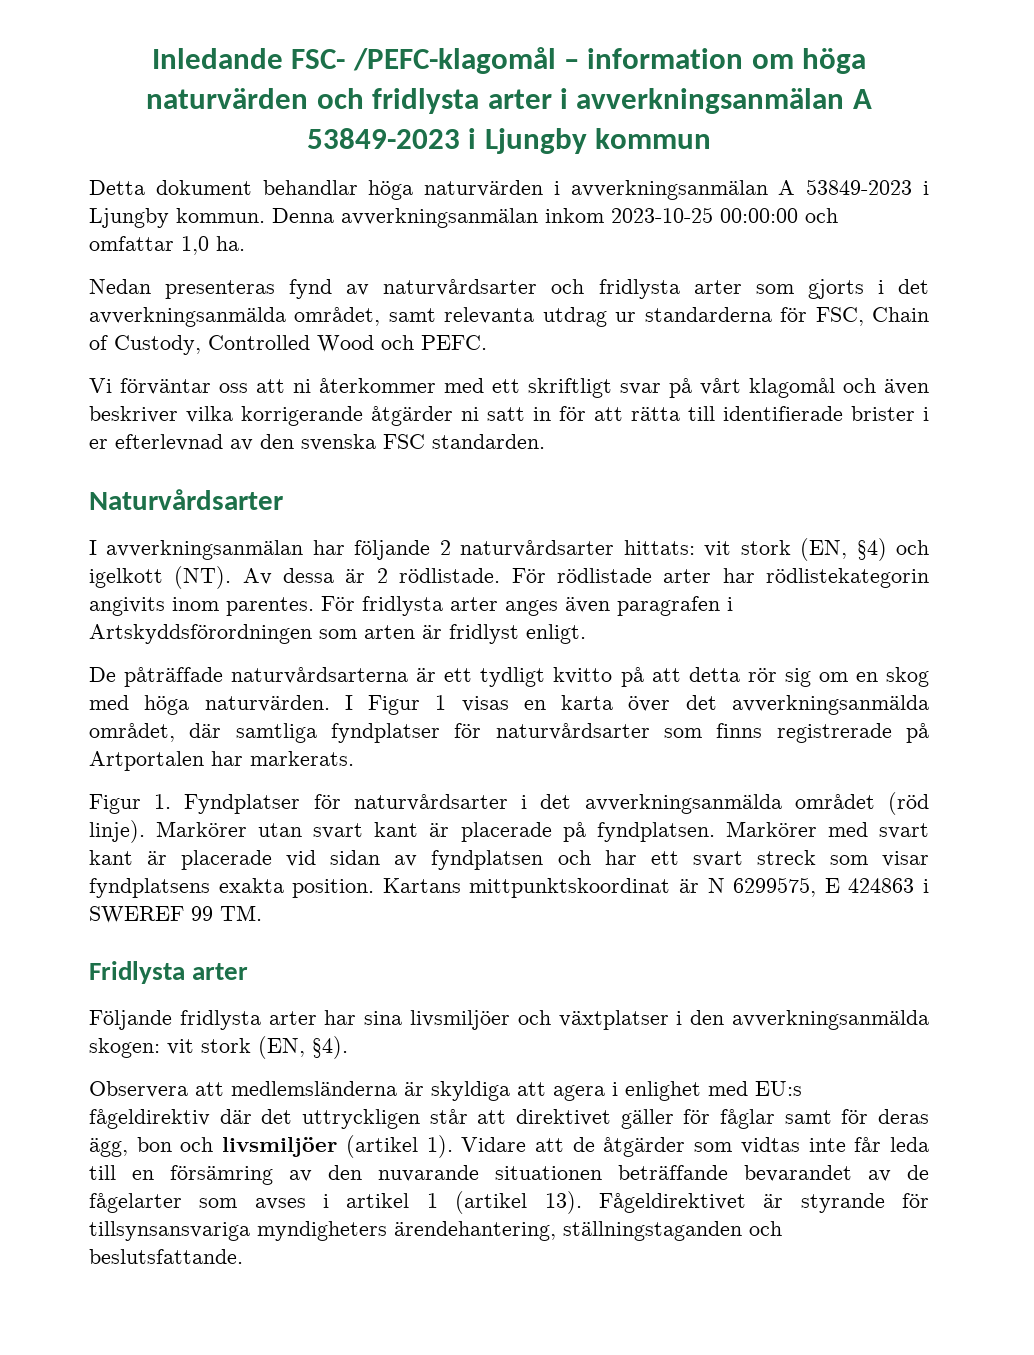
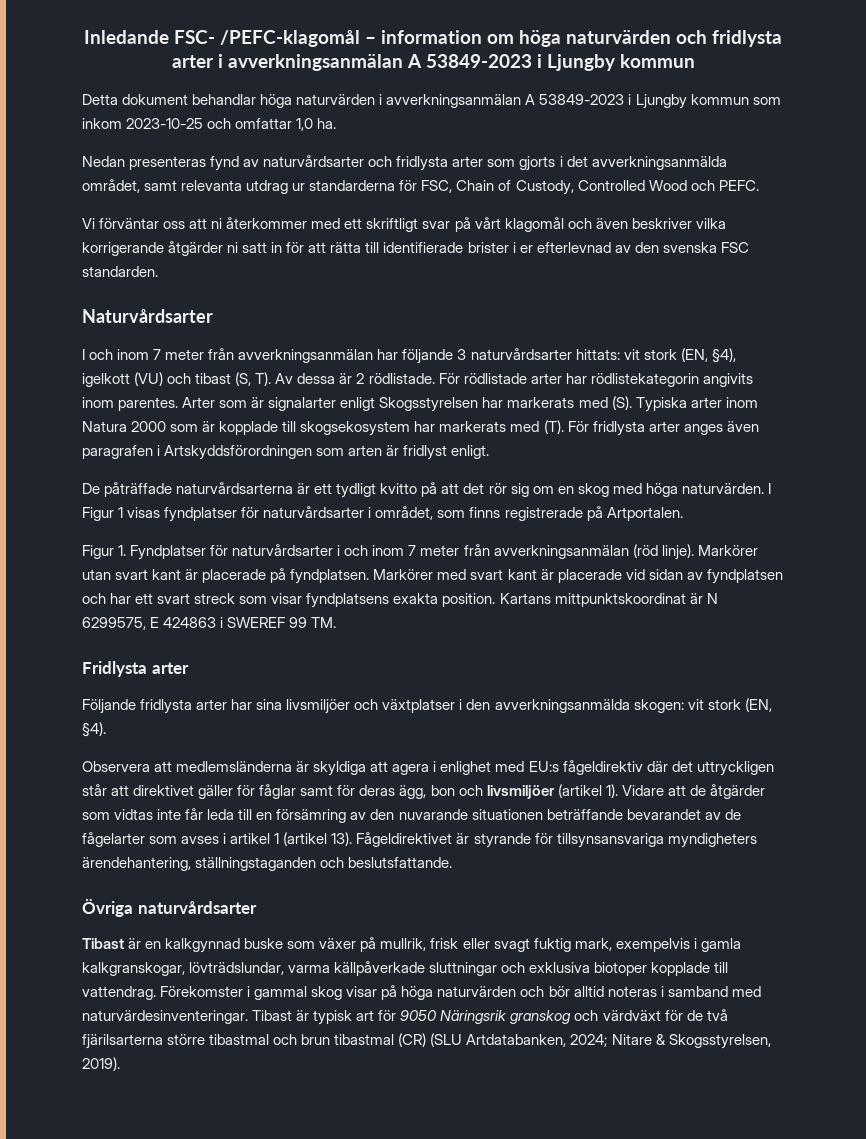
[176,208,538,228] kommun. Denna avverkningsanmälan -> [690,94,781,105] kommun som
[720,208,798,223] 00:00:00 -> (204, 123) none
(97, 547) none -> [89,348,235,360] och inom 7 meter från
[439,540,451,555] 2 -> [457,349,467,360] 3
[856,538,930,561] [89,566,232,589] §4) och igelkott (NT). -> [711,348,736,363] [82,372,272,387] §4), igelkott (VU) och tibast (S, T).
(314, 606) none -> [182,396,758,412] [82,420,564,436] Arter som är signalarter enligt Skogsstyrelsen har markerats med (S). Typiska arter inom Natura 2000 som är kopplade till skogsekosystem har markerats med (T).
[688,667,740,682] detta -> [463,483,485,494] det
[523,695,929,715] [89,723,317,743] en karta över det avverkningsanmälda området, där samtliga -> (161, 512) none
(650, 731) none -> [368,506,434,520] i området,
[89,751,354,771] Artportalen har markerats. -> [606,507,683,521] Artportalen.
[540,794,875,814] det avverkningsanmälda området -> [344,544,629,559] och inom 7 meter från avverkningsanmälan
(243, 1256) none -> [82,899,257,917] [82,937,741,953] [82,961,729,976] [82,985,761,1000] [82,1009,728,1025] [82,1033,771,1049] [82,1057,120,1071] // Övriga naturvårdsarter // Tibast är en kalkgynnad buske som växer på mullrik, frisk eller svagt fuktig mark, exempelvis i gamla kalkgranskogar, lövträdslundar, varma källpåverkade sluttningar och exklusiva biotoper kopplade till vattendrag. Förekomster i gammal skog visar på höga naturvärden och bör alltid noteras i samband med naturvärdesinventeringar. Tibast är typisk art för 9050 Näringsrik granskog och värdväxt för de två fjärilsarterna större tibastmal och brun tibastmal (CR) (SLU Artdatabanken, 2024; Nitare & Skogsstyrelsen, 2019).

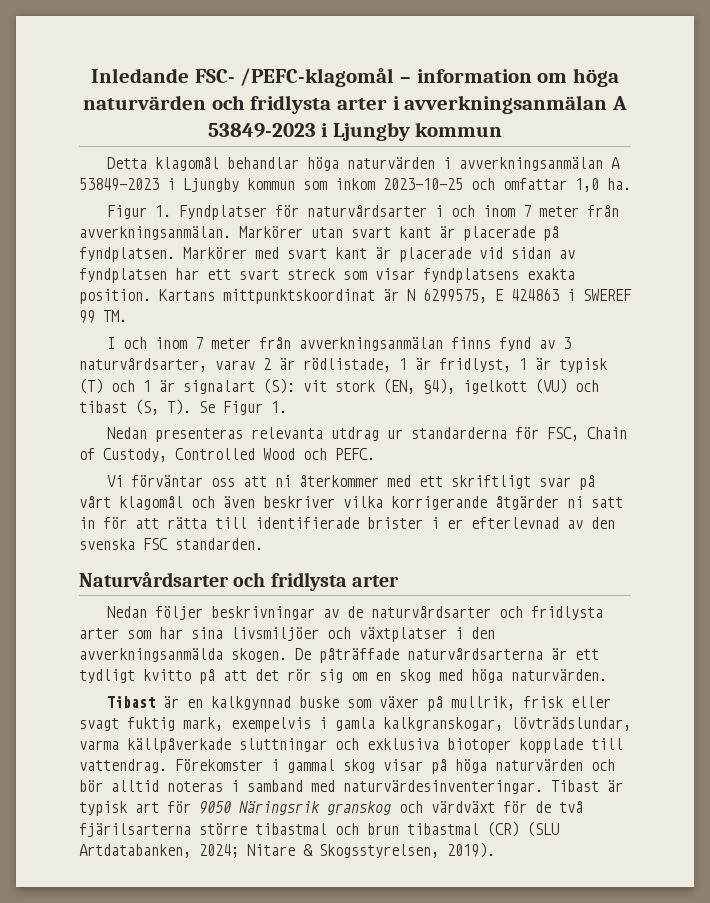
[122,94,189,105] dokument -> [154,157,219,171] klagomål
[82,155,727,171] [82,179,178,193] Nedan presenteras fynd av naturvårdsarter och fridlysta arter som gjorts i det avverkningsanmälda området, samt -> [106,205,619,220] [79,226,559,241] [79,247,575,262] [79,268,575,283] [79,288,632,304] [79,310,127,323] [106,337,571,351] [79,358,607,373] [79,378,599,394] [79,399,287,415] [106,427,243,442] Figur 1. Fyndplatser för naturvårdsarter i och inom 7 meter från avverkningsanmälan. Markörer utan svart kant är placerade på fyndplatsen. Markörer med svart kant är placerade vid sidan av fyndplatsen har ett svart streck som visar fyndplatsens exakta position. Kartans mittpunktskoordinat är N 6299575, E 424863 i SWEREF 99 TM. // I och inom 7 meter från avverkningsanmälan finns fynd av 3 naturvårdsarter, varav 2 är rödlistade, 1 är fridlyst, 1 är typisk (T) och 1 är signalart (S): vit stork (EN, §4), igelkott (VU) och tibast (S, T). Se Figur 1. // Nedan presenteras
[82,348,736,364] [82,372,753,387] [82,396,758,412] [82,420,759,436] [82,445,490,460] // I och inom 7 meter från avverkningsanmälan har följande 3 naturvårdsarter hittats: vit stork (EN, §4), igelkott (VU) och tibast (S, T). Av dessa är 2 rödlistade. För rödlistade arter har rödlistekategorin angivits inom parentes. Arter som är signalarter enligt Skogsstyrelsen har markerats med (S). Typiska arter inom Natura 2000 som är kopplade till skogsekosystem har markerats med (T). För fridlysta arter anges även paragrafen i Artskyddsförordningen som arten är fridlyst enligt. // -> [233,572,399,591] [106,606,603,620] [79,627,495,642] [79,648,287,662] och fridlysta arter // Nedan följer beskrivningar av de naturvårdsarter och fridlysta arter som har sina livsmiljöer och växtplatser i den avverkningsanmälda skogen.
[767,483,771,494] [82,506,683,522] [82,544,758,560] [82,568,783,584] [82,593,718,608] [82,617,337,630] [82,661,189,677] [82,698,772,714] [82,722,106,737] [82,760,774,776] [82,784,765,799] [82,808,741,823] [82,832,757,848] [82,857,453,871] [82,899,257,917] I Figur 1 visas fyndplatser för naturvårdsarter i området, som finns registrerade på Artportalen. // Figur 1. Fyndplatser för naturvårdsarter i och inom 7 meter från avverkningsanmälan (röd linje). Markörer utan svart kant är placerade på fyndplatsen. Markörer med svart kant är placerade vid sidan av fyndplatsen och har ett svart streck som visar fyndplatsens exakta position. Kartans mittpunktskoordinat är N 6299575, E 424863 i SWEREF 99 TM. // Fridlysta arter // Följande fridlysta arter har sina livsmiljöer och växtplatser i den avverkningsanmälda skogen: vit stork (EN, §4). // Observera att medlemsländerna är skyldiga att agera i enlighet med EU:s fågeldirektiv där det uttryckligen står att direktivet gäller för fåglar samt för deras ägg, bon och livsmiljöer (artikel 1). Vidare att de åtgärder som vidtas inte får leda till en försämring av den nuvarande situationen beträffande bevarandet av de fågelarter som avses i artikel 1 (artikel 13). Fågeldirektivet är styrande för tillsynsansvariga myndigheters ärendehantering, ställningstaganden och beslutsfattande. // Övriga naturvårdsarter -> (607, 675) none

